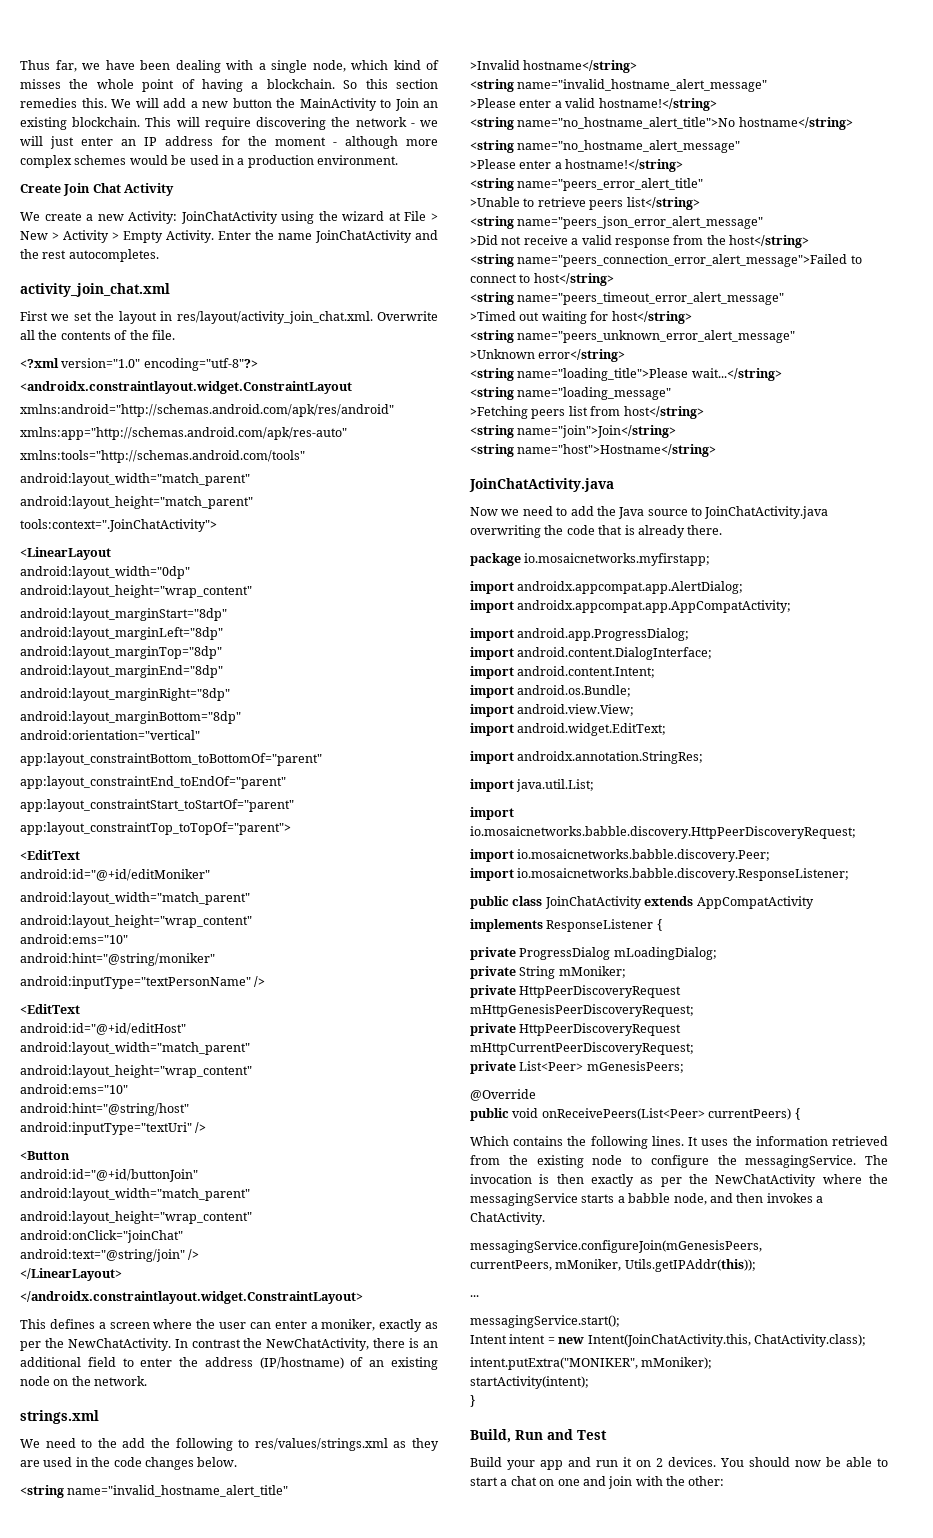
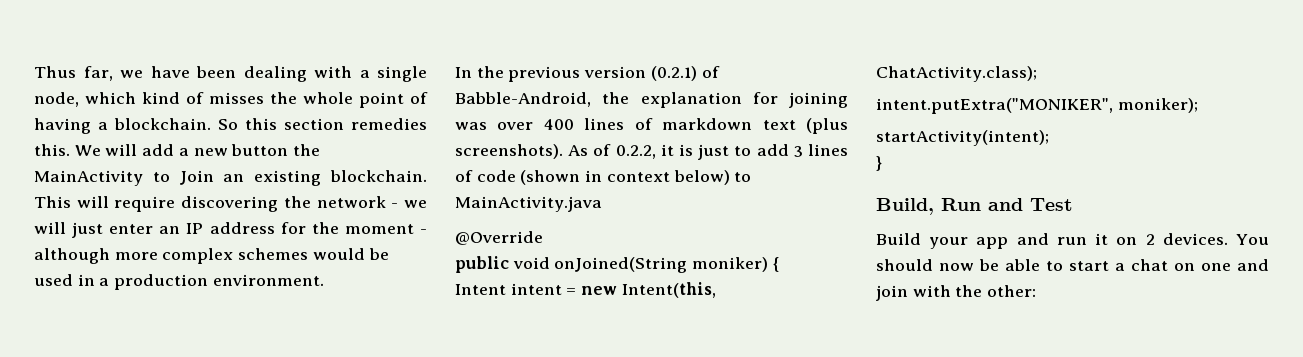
[20,183,175,196] [20,211,439,224] [20,230,438,243] [20,249,159,262] [20,283,170,297] [20,311,438,324] [20,330,175,340] [20,358,258,371] [20,381,352,394] [20,404,394,417] [20,427,347,440] [20,450,305,463] [20,473,250,486] [20,496,253,509] [20,519,217,532] [20,547,111,560] [20,566,190,579] [20,585,252,598] [20,608,227,621] [20,627,223,640] [20,646,222,659] [20,665,223,678] [20,688,230,701] [20,711,241,724] [20,730,200,740] [20,753,322,766] [20,776,286,789] [20,799,294,812] [20,822,291,835] [20,850,80,860] [20,869,210,881] [20,892,250,905] [20,915,252,928] [20,934,128,944] [20,953,215,966] [20,976,266,989] [20,1004,80,1014] [20,1023,186,1035] [20,1042,250,1055] [20,1065,252,1078] [20,1084,128,1094] [20,1103,189,1116] [20,1122,207,1135] [20,1151,70,1160] [20,1169,198,1182] [20,1188,250,1201] [20,1211,252,1224] [20,1230,183,1243] [20,1249,200,1262] [20,1268,122,1281] [20,1291,363,1304] [20,1319,438,1332] [20,1338,439,1351] [20,1357,438,1370] [20,1376,148,1386] [20,1410,99,1424] [20,1438,439,1451] [20,1457,238,1470] [20,1485,289,1498] [470,60,638,73] [470,79,768,92] [470,98,717,111] [470,117,853,130] [470,140,741,153] [470,159,684,172] [470,178,704,191] [470,197,700,210] [470,216,764,229] [470,235,809,248] [470,254,862,267] [470,273,614,286] [470,292,785,305] [470,311,692,324] [470,330,796,343] [470,349,626,362] [470,368,782,381] [470,387,672,400] [470,406,704,419] [470,425,677,438] [470,444,717,457] [469,478,614,492] [470,506,829,519] [470,525,723,538] [470,553,711,566] [470,581,744,594] [470,600,792,613] [470,628,690,641] [470,647,713,660] [470,666,656,679] [470,685,632,698] [470,704,635,717] [470,723,667,736] [470,751,704,764] [470,779,595,792] [470,807,514,820] [470,826,856,839] [470,849,771,862] [470,868,850,881] [470,896,814,909] [470,919,662,932] [470,947,717,960] [470,966,626,979] [470,985,682,998] [470,1004,694,1017] [470,1023,682,1036] [470,1042,694,1055] [470,1061,684,1074] Create Join Chat Activity // We create a new Activity: JoinChatActivity using the wizard at File > New > Activity > Empty Activity. Enter the name JoinChatActivity and the rest autocompletes. // activity_join_chat.xml // First we set the layout in res/layout/activity_join_chat.xml. Overwrite all the contents of the file. // <?xml version="1.0" encoding="utf-8"?> // <androidx.constraintlayout.widget.ConstraintLayout // xmlns:android="http://schemas.android.com/apk/res/android" // xmlns:app="http://schemas.android.com/apk/res-auto" // xmlns:tools="http://schemas.android.com/tools" // android:layout_width="match_parent" // android:layout_height="match_parent" // tools:context=".JoinChatActivity"> // <LinearLayout // android:layout_width="0dp" // android:layout_height="wrap_content" // android:layout_marginStart="8dp" // android:layout_marginLeft="8dp" // android:layout_marginTop="8dp" // android:layout_marginEnd="8dp" // android:layout_marginRight="8dp" // android:layout_marginBottom="8dp" // android:orientation="vertical" // app:layout_constraintBottom_toBottomOf="parent" // app:layout_constraintEnd_toEndOf="parent" // app:layout_constraintStart_toStartOf="parent" // app:layout_constraintTop_toTopOf="parent"> // <EditText // android:id="@+id/editMoniker" // android:layout_width="match_parent" // android:layout_height="wrap_content" // android:ems="10" // android:hint="@string/moniker" // android:inputType="textPersonName" /> // <EditText // android:id="@+id/editHost" // android:layout_width="match_parent" // android:layout_height="wrap_content" // android:ems="10" // android:hint="@string/host" // android:inputType="textUri" /> // <Button // android:id="@+id/buttonJoin" // android:layout_width="match_parent" // android:layout_height="wrap_content" // android:onClick="joinChat" // android:text="@string/join" /> // </LinearLayout> // </androidx.constraintlayout.widget.ConstraintLayout> // This defines a screen where the user can enter a moniker, exactly as per the NewChatActivity. In contrast the NewChatActivity, there is an additional field to enter the address (IP/hostname) of an existing node on the network. // strings.xml // We need to the add the following to res/values/strings.xml as they are used in the code changes below. // <string name="invalid_hostname_alert_title" // >Invalid hostname</string> // <string name="invalid_hostname_alert_message" // >Please enter a valid hostname!</string> // <string name="no_hostname_alert_title">No hostname</string> // <string name="no_hostname_alert_message" // >Please enter a hostname!</string> // <string name="peers_error_alert_title" // >Unable to retrieve peers list</string> // <string name="peers_json_error_alert_message" // >Did not receive a valid response from the host</string> // <string name="peers_connection_error_alert_message">Failed to connect to host</string> // <string name="peers_timeout_error_alert_message" // >Timed out waiting for host</string> // <string name="peers_unknown_error_alert_message" // >Unknown error</string> // <string name="loading_title">Please wait...</string> // <string name="loading_message" // >Fetching peers list from host</string> // <string name="join">Join</string> // <string name="host">Hostname</string> // JoinChatActivity.java // Now we need to add the Java source to JoinChatActivity.java overwriting the code that is already there. // package io.mosaicnetworks.myfirstapp; // import androidx.appcompat.app.AlertDialog; // import androidx.appcompat.app.AppCompatActivity; // import android.app.ProgressDialog; // import android.content.DialogInterface; // import android.content.Intent; // import android.os.Bundle; // import android.view.View; // import android.widget.EditText; // import androidx.annotation.StringRes; // import java.util.List; // import io.mosaicnetworks.babble.discovery.HttpPeerDiscoveryRequest; // import io.mosaicnetworks.babble.discovery.Peer; // import io.mosaicnetworks.babble.discovery.ResponseListener; // public class JoinChatActivity extends AppCompatActivity // implements ResponseListener { // private ProgressDialog mLoadingDialog; // private String mMoniker; // private HttpPeerDiscoveryRequest mHttpGenesisPeerDiscoveryRequest; // private HttpPeerDiscoveryRequest mHttpCurrentPeerDiscoveryRequest; // private List<Peer> mGenesisPeers; -> [455,66,720,82] [455,92,848,108] [455,118,848,134] [455,144,848,160] [455,170,752,185] [455,196,602,212] In the previous version (0.2.1) of Babble-Android, the explanation for joining was over 400 lines of markdown text (plus screenshots). As of 0.2.2, it is just to add 3 lines of code (shown in context below) to MainActivity.java
[541,1108,800,1120] [470,1136,888,1149] [470,1155,888,1168] [470,1174,888,1187] [470,1193,823,1206] [470,1212,545,1225] [470,1240,762,1253] [470,1259,756,1272] [470,1295,479,1297] [470,1315,620,1328] onReceivePeers(List<Peer> currentPeers) { // Which contains the following lines. It uses the information retrieved from the existing node to configure the messagingService. The invocation is then exactly as per the NewChatActivity where the messagingService starts a babble node, and then invokes a ChatActivity. // messagingService.configureJoin(mGenesisPeers, // currentPeers, mMoniker, Utils.getIPAddr(this)); // ... // messagingService.start(); -> [554,257,779,273] onJoined(String moniker) {
[587,1334,751,1347] Intent(JoinChatActivity.this, -> [621,282,716,298] Intent(this,
[641,1357,713,1369] mMoniker); -> [1117,98,1198,113] moniker);

